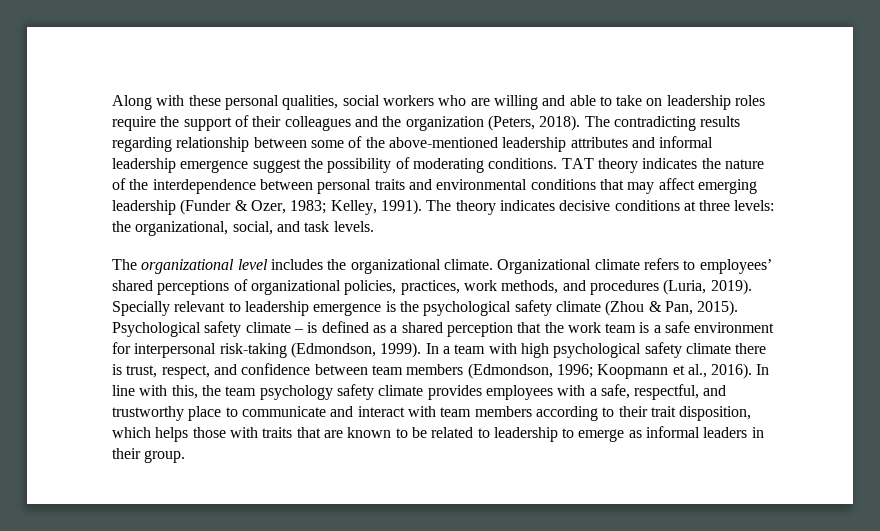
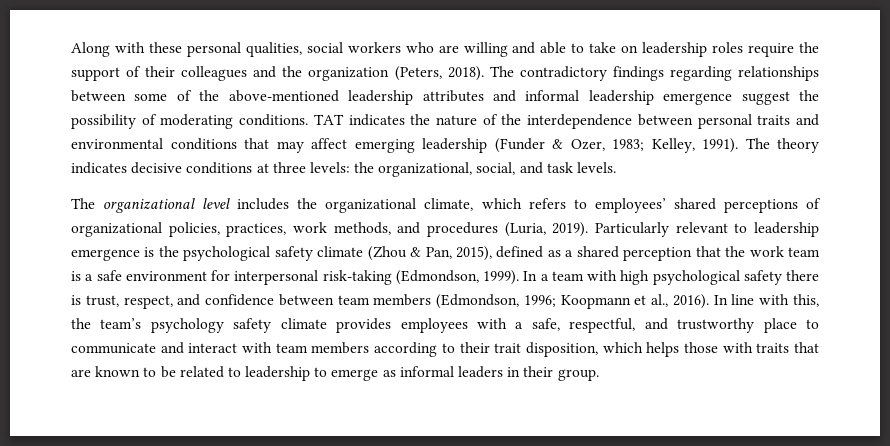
[613,116,741,131] [112,137,250,152] contradicting results regarding relationship -> [519,66,820,81] contradictory findings regarding relationships
[597,158,638,173] theory -> (344, 119) none
[443,259,640,274] climate. Organizational climate -> [424,198,522,211] climate, which
[112,301,170,316] Specially -> [595,222,669,237] Particularly
[697,300,739,316] [112,321,318,337] 2015). Psychological safety climate – is -> [456,246,493,261] 2015),
[685,343,731,354] climate -> (782, 277) none
[225,386,257,396] team -> [100,318,142,329] team’s

